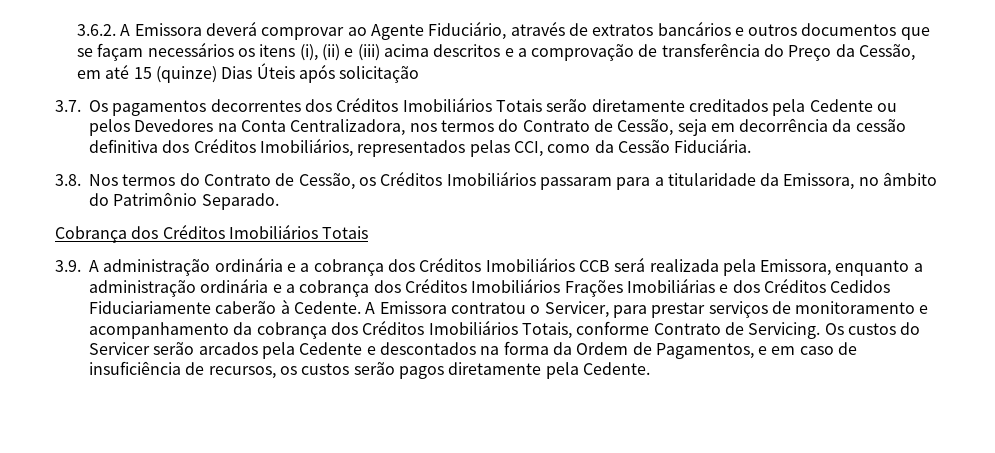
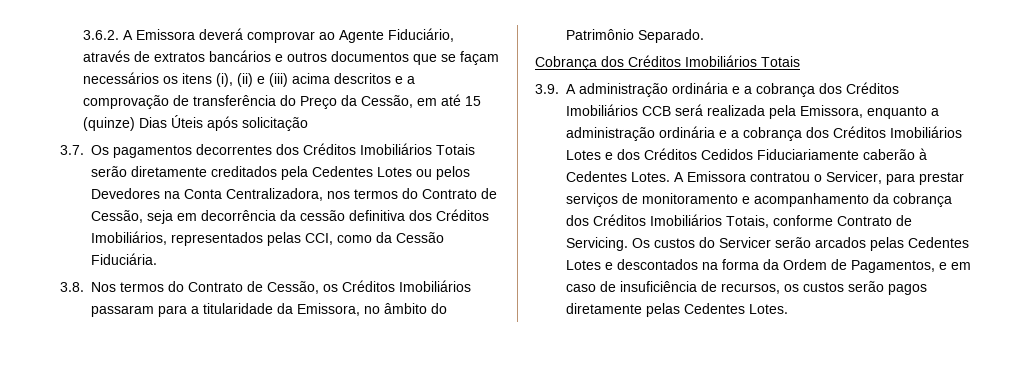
[809,99,873,112] Cedente -> [312,166,412,177] Cedentes Lotes
[564,278,715,297] Frações Imobiliárias -> [566,150,601,160] Lotes
[293,301,361,314] Cedente. -> [566,171,670,182] Cedentes Lotes.
[261,342,363,359] pela Cedente -> [870,237,969,251] [566,260,601,270] pelas Cedentes Lotes
[545,362,650,379] pela Cedente. -> [646,303,788,317] pelas Cedentes Lotes.

